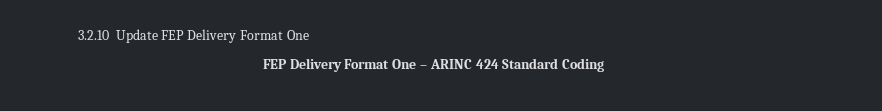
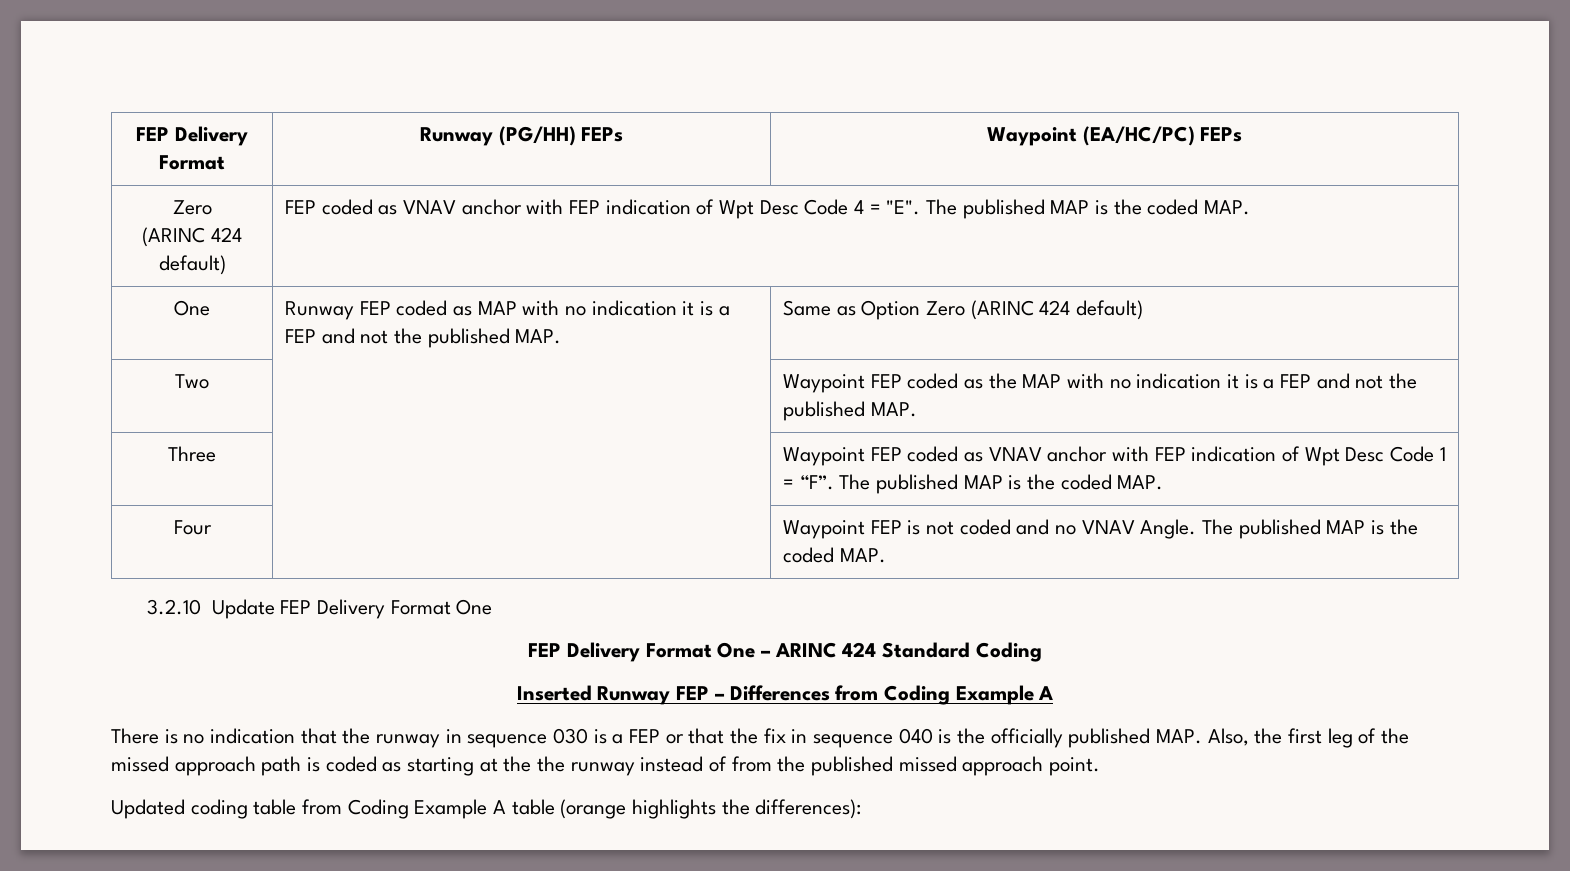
(77, 35) none -> [136,126,248,146] [159,155,225,170] [419,126,624,146] [986,126,1243,146] [172,200,212,215] [142,227,242,247] [158,255,226,275] [285,199,1251,219] [174,300,210,316] [285,300,730,320] [285,328,562,348] [783,300,1144,320] [175,374,209,389] [783,373,1418,393] [783,401,917,421] [168,446,216,462] [783,446,1446,466] [783,474,1164,494] [173,520,212,535] [783,519,1418,539] [783,547,886,563] FEP Delivery Format | Runway (PG/HH) FEPs | Waypoint (EA/HC/PC) FEPs // Zero // (ARINC 424 default) | FEP coded as VNAV anchor with FEP indication of Wpt Desc Code 4 = "E". The published MAP is the coded MAP. // One | Runway FEP coded as MAP with no indication it is a FEP and not the published MAP. | Same as Option Zero (ARINC 424 default) // Two | | Waypoint FEP coded as the MAP with no indication it is a FEP and not the published MAP. // Three | | Waypoint FEP coded as VNAV anchor with FEP indication of Wpt Desc Code 1 = “F”. The published MAP is the coded MAP. // Four | | Waypoint FEP is not coded and no VNAV Angle. The published MAP is the coded MAP. //
(605, 65) none -> [516,685,1054,705] [111,728,1410,748] [111,756,1101,776] [111,799,862,819] // Inserted Runway FEP – Differences from Coding Example A // There is no indication that the runway in sequence 030 is a FEP or that the fix in sequence 040 is the officially published MAP. Also, the first leg of the missed approach path is coded as starting at the the runway instead of from the published missed approach point. // Updated coding table from Coding Example A table (orange highlights the differences):

